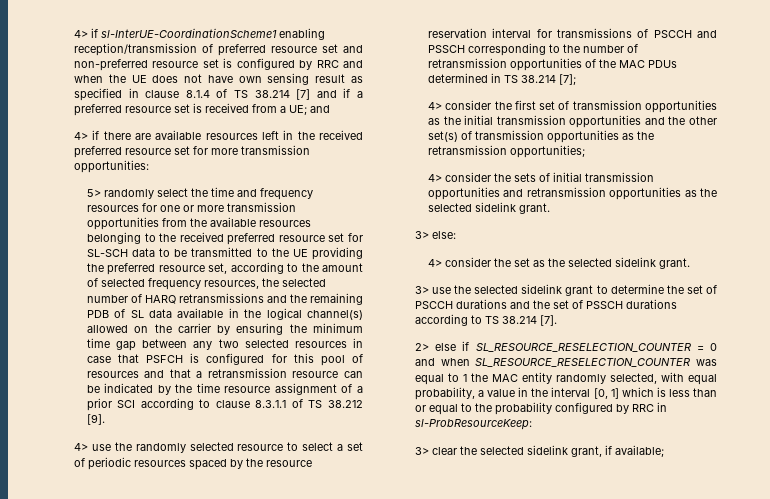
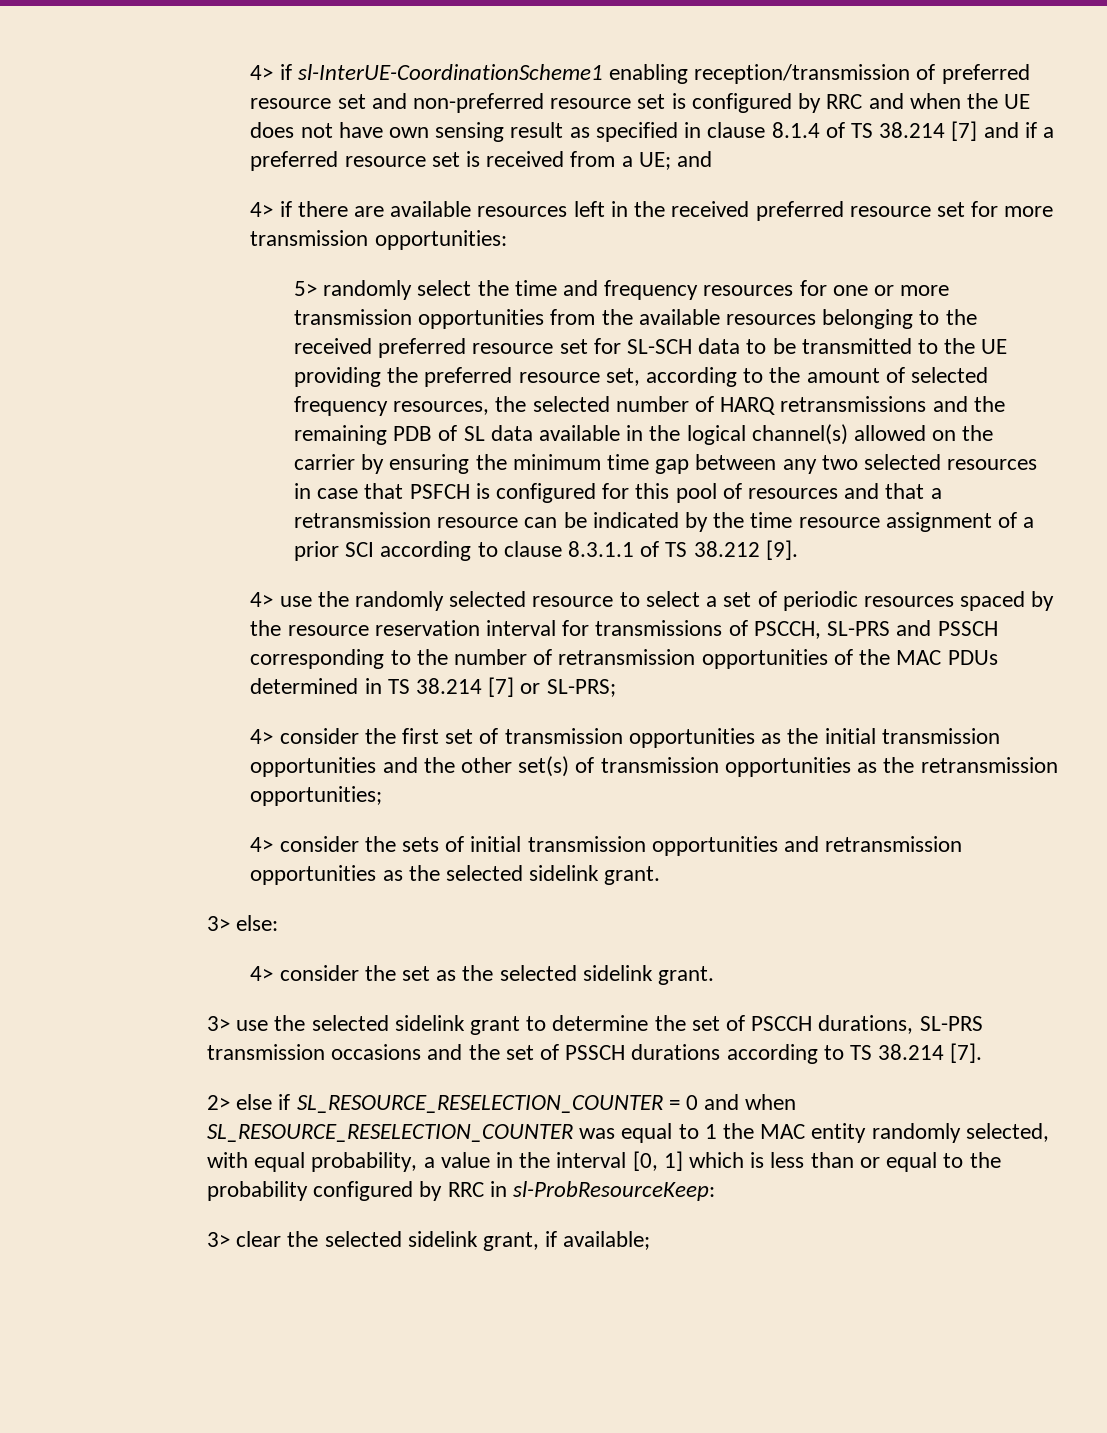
[653,30,692,38] PSCCH -> [753,621,891,639] PSCCH, SL-PRS
[558,74,576,85] [7]; -> [488,677,616,697] [7] or SL-PRS;
[455,299,507,309] durations -> [818,1015,983,1034] [206,1044,422,1060] durations, SL-PRS transmission occasions

